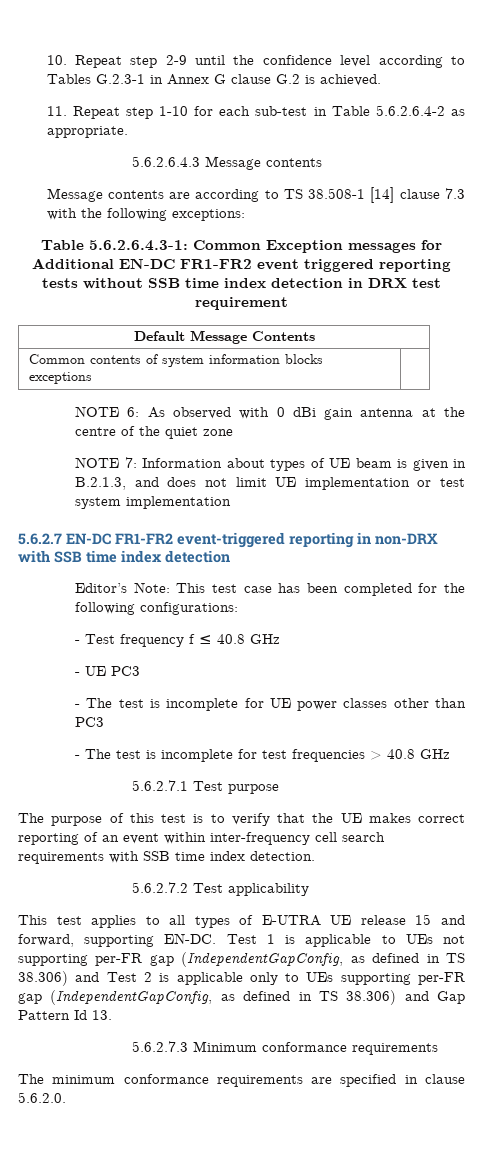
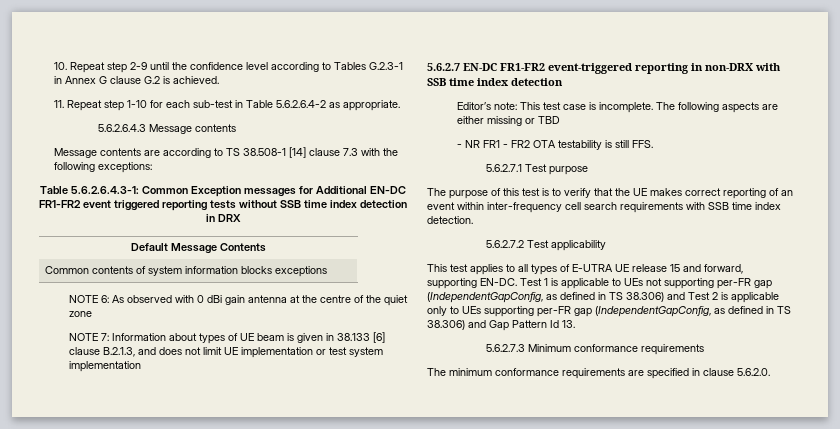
[412,278,441,288] [195,297,288,310] test requirement -> (241, 218) none
(466, 463) none -> [336,332,385,343] [68,347,100,355] 38.133 [6] clause
[133,582,170,593] Note: -> [493,102,517,110] note:
[278,583,465,596] [75,602,239,615] [75,634,281,647] [75,666,141,676] [75,698,466,711] [75,717,105,727] [75,749,451,762] has been completed for the following configurations: // - Test frequency f ≤ 40.8 GHz // - UE PC3 // - The test is incomplete for UE power classes other than PC3 // - The test is incomplete for test frequencies > 40.8 GHz -> [588,102,778,113] [456,116,560,126] [456,140,653,150] is incomplete. The following aspects are either missing or TBD // - NR FR1 - FR2 OTA testability is still FFS.

